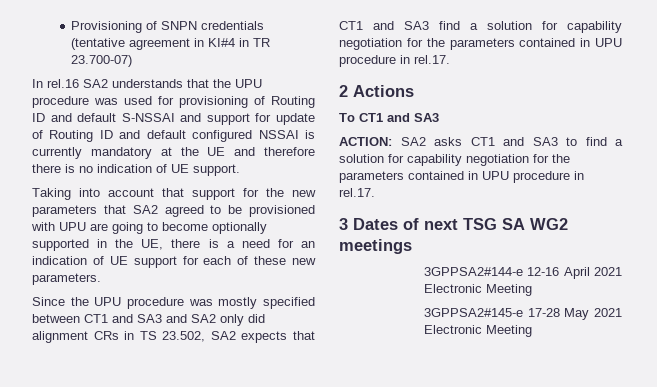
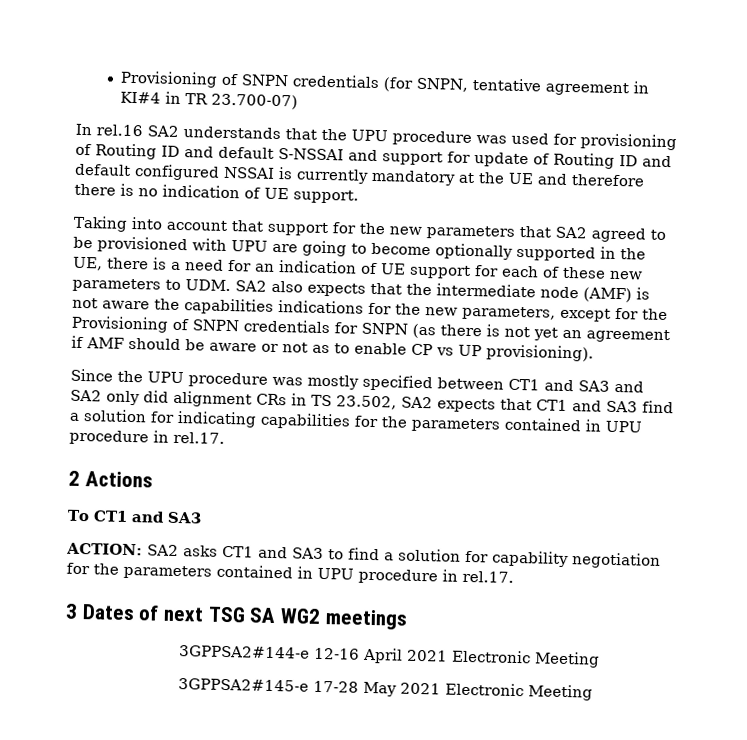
[71,21,265,33] [71,38,126,50] Provisioning of SNPN credentials (tentative -> [120,70,543,92] Provisioning of SNPN credentials (for SNPN, tentative
[32,273,101,285] parameters. -> [72,277,650,303] [72,297,668,322] [71,315,670,344] [71,335,594,362] parameters to UDM. SA2 also expects that the intermediate node (AMF) is not aware the capabilities indications for the new parameters, except for the Provisioning of SNPN credentials for SNPN (as there is not yet an agreement if AMF should be aware or not as to enable CP vs UP provisioning).
[567,21,622,33] [339,38,402,50] capability negotiation -> [177,410,351,430] indicating capabilities

